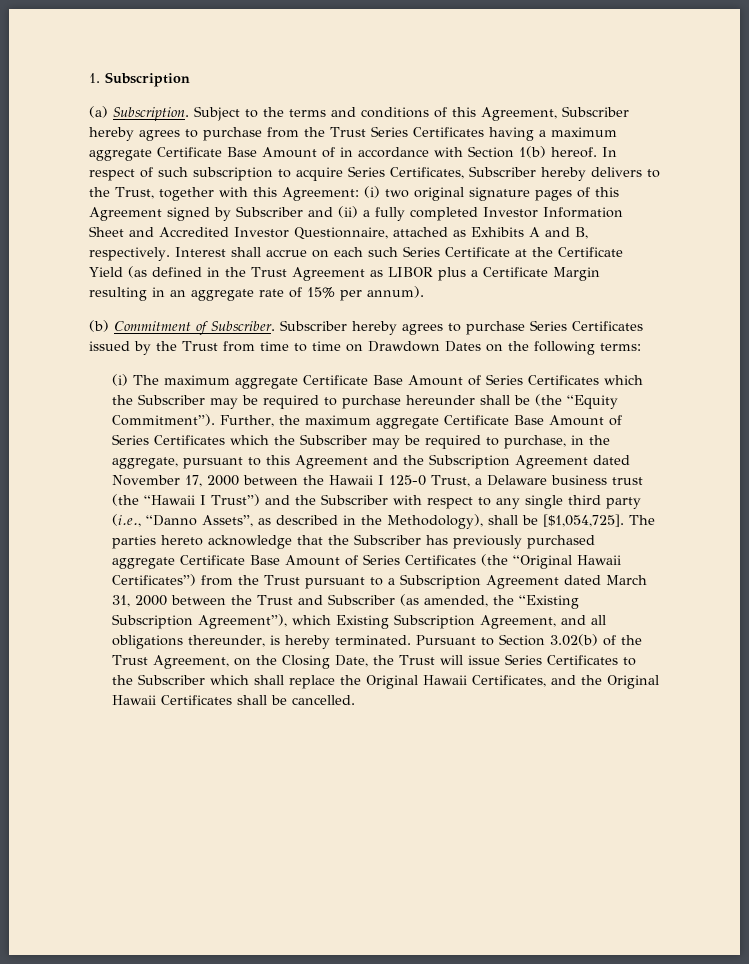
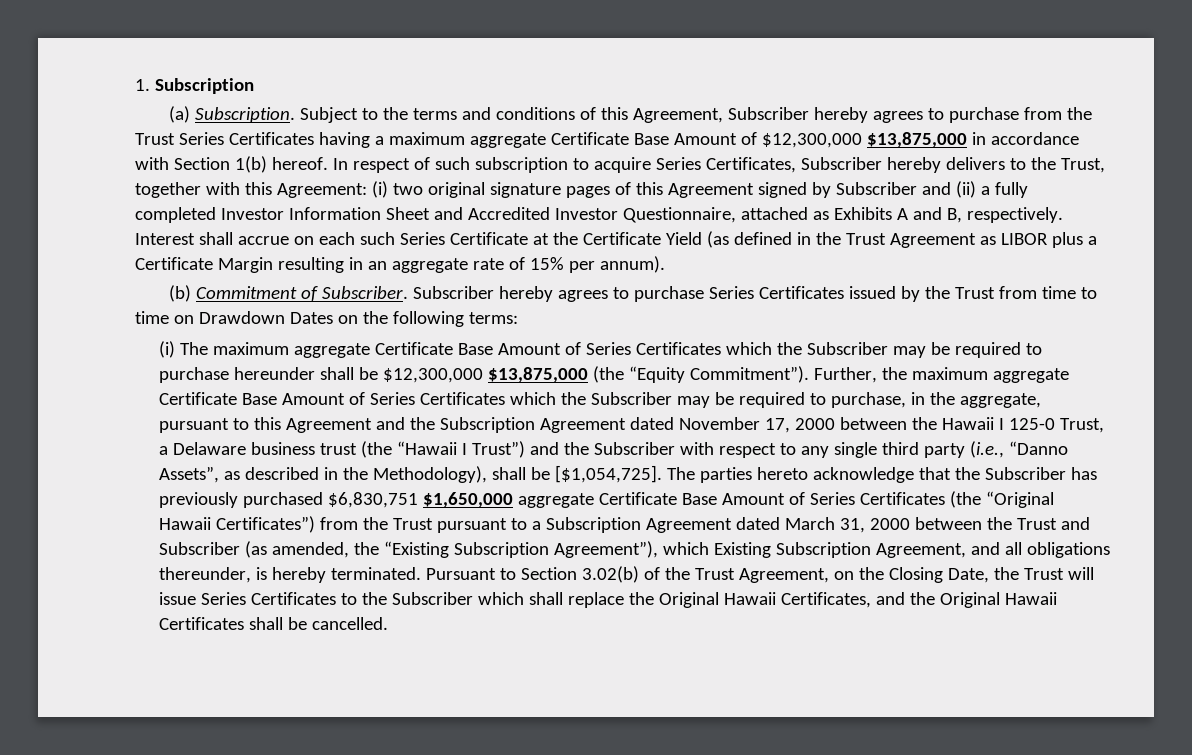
(335, 152) none -> [761,132,967,148] $12,300,000 $13,875,000
(530, 400) none -> [382,367,588,383] $12,300,000 $13,875,000
(595, 542) none -> [327,492,513,508] $6,830,751 $1,650,000

